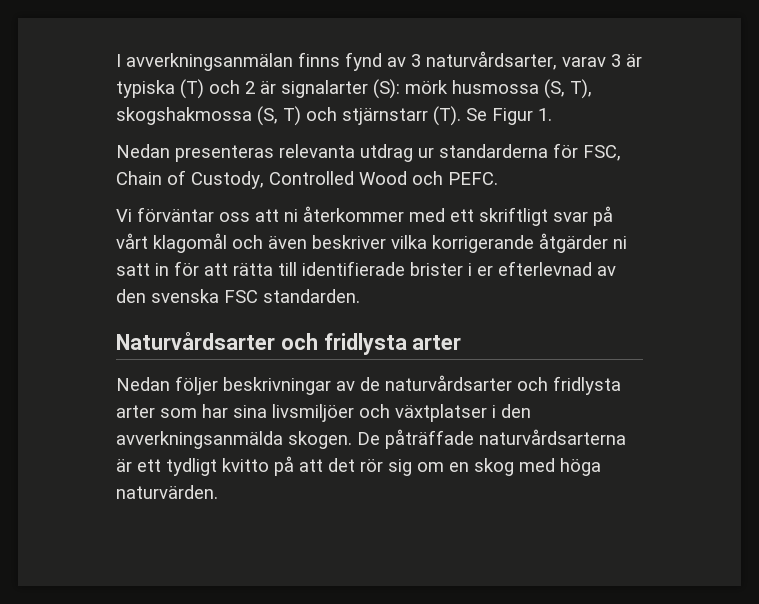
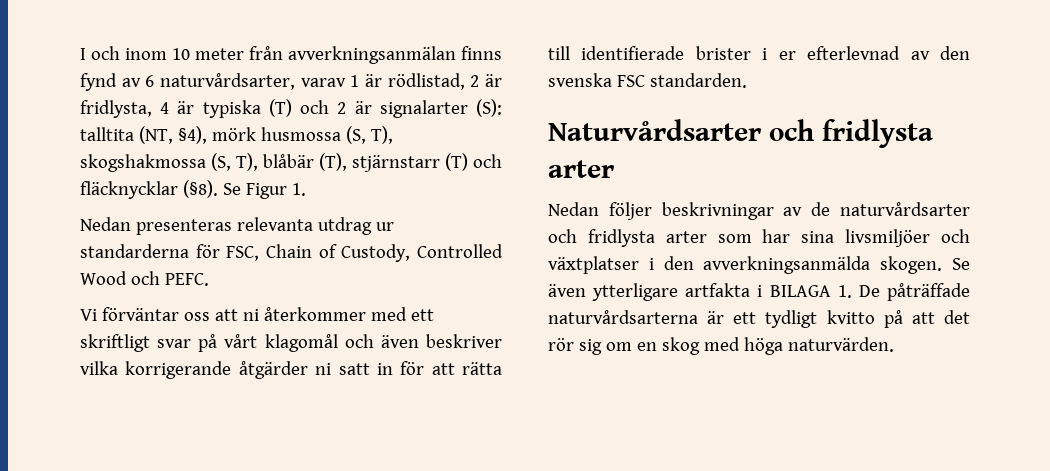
[116,54,121,67] I -> [80,46,283,60] I och inom 10 meter från
[411,54,421,67] 3 -> [145,75,155,87] 6
[611,54,621,67] 3 -> [350,73,503,90] [80,100,170,118] 1 är rödlistad, 2 är fridlysta, 4
(400, 89) none -> [80,126,207,144] talltita (NT, §4),
[283,106,461,126] T) och stjärnstarr (T). -> [236,153,502,172] [80,180,218,199] T), blåbär (T), stjärnstarr (T) och fläcknycklar (§8).
(352, 440) none -> [952,258,970,270] [548,283,852,301] Se även ytterligare artfakta i BILAGA 1.

